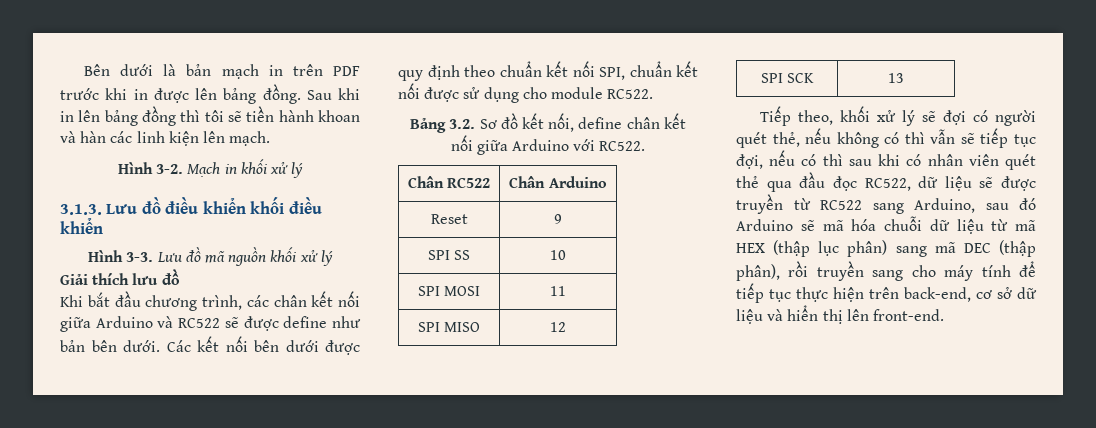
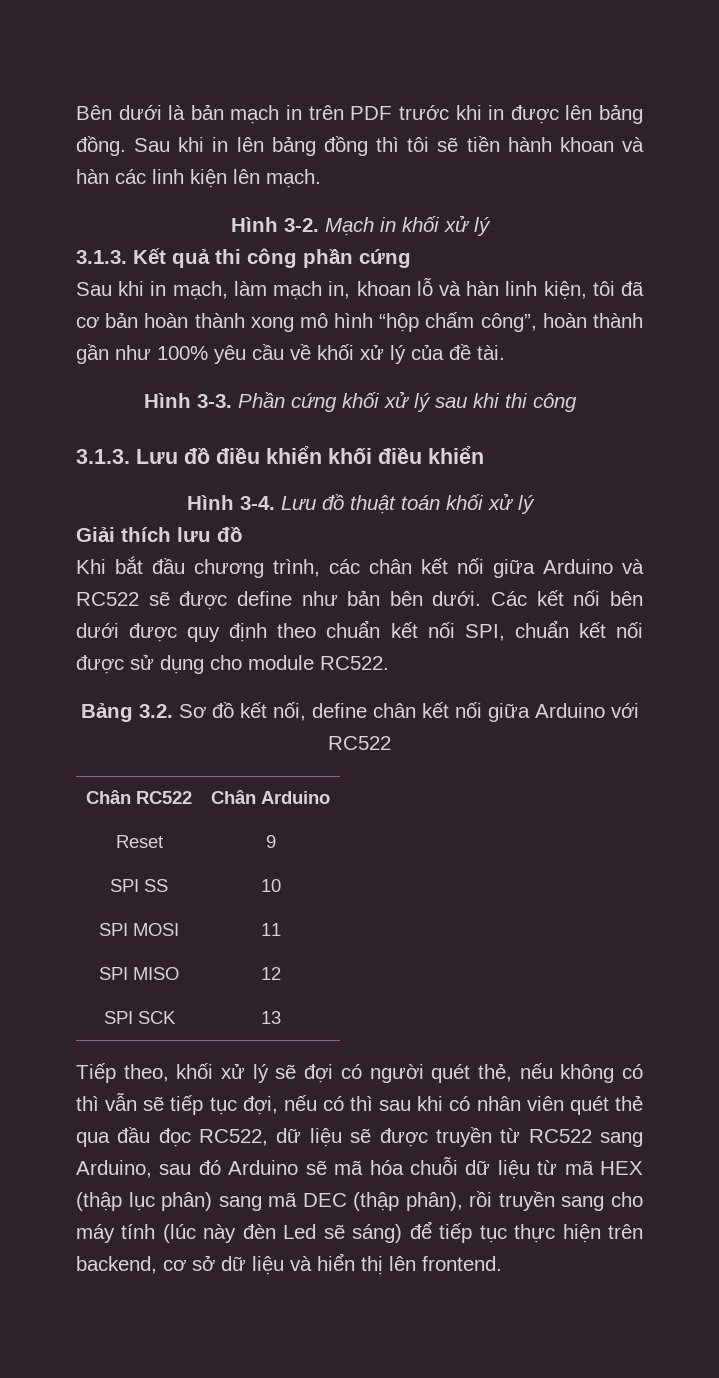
(304, 170) none -> [76,248,411,268] [76,278,644,300] [76,312,643,332] [76,344,505,364] [143,391,577,412] // 3.1.3. Kết quả thi công phần cứng // Sau khi in mạch, làm mạch in, khoan lỗ và hàn linh kiện, tôi đã cơ bản hoàn thành xong mô hình “hộp chấm công”, hoàn thành gần như 100% yêu cầu về khối xử lý của đề tài. // Hình 3-3. Phần cứng khối xử lý sau khi thi công
[126,247,267,266] 3-3. Lưu đồ mã nguồn -> [239,494,440,514] 3-4. Lưu đồ thuật toán
[599,141,646,151] RC522. -> [328,736,391,750] RC522
(1011, 271) none -> [162,1224,403,1243] (lúc này đèn Led sẽ sáng)
[904,287,971,302] back-end, -> [76,1256,157,1274] backend,
[872,309,944,321] front-end. -> [422,1256,502,1271] frontend.

